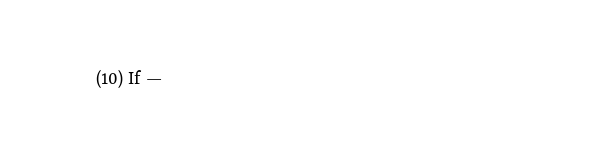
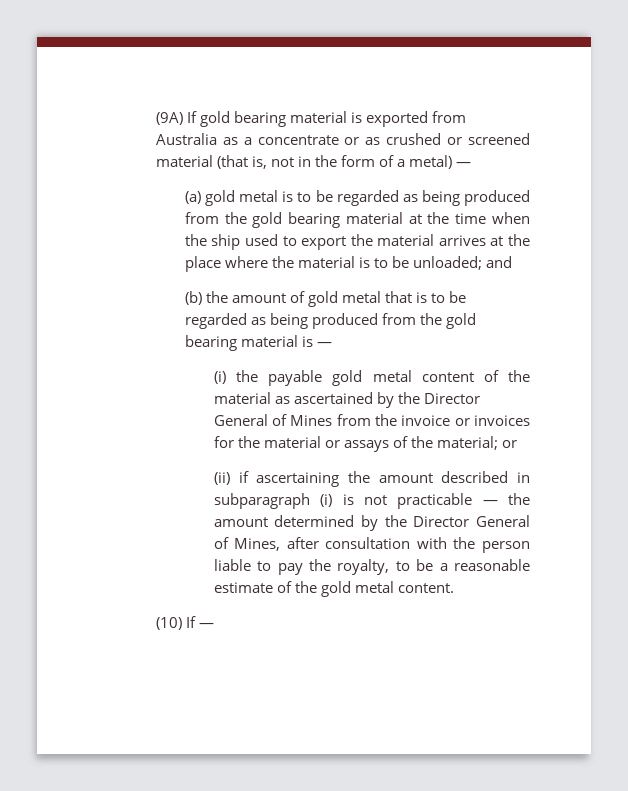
(96, 79) none -> [155,111,467,127] [155,133,530,145] [155,155,472,169] [184,190,530,206] [184,212,530,228] [184,234,530,250] [184,256,513,272] [184,291,467,307] [184,313,477,329] [184,335,333,351] [213,370,530,386] [213,392,481,408] [213,414,531,426] [213,436,518,452] [213,471,530,487] [213,493,530,509] [213,515,530,531] [213,537,530,553] [213,559,530,575] [213,581,455,597] (9A) If gold bearing material is exported from Australia as a concentrate or as crushed or screened material (that is, not in the form of a metal) — // (a) gold metal is to be regarded as being produced from the gold bearing material at the time when the ship used to export the material arrives at the place where the material is to be unloaded; and // (b) the amount of gold metal that is to be regarded as being produced from the gold bearing material is — // (i) the payable gold metal content of the material as ascertained by the Director General of Mines from the invoice or invoices for the material or assays of the material; or // (ii) if ascertaining the amount described in subparagraph (i) is not practicable — the amount determined by the Director General of Mines, after consultation with the person liable to pay the royalty, to be a reasonable estimate of the gold metal content. //

